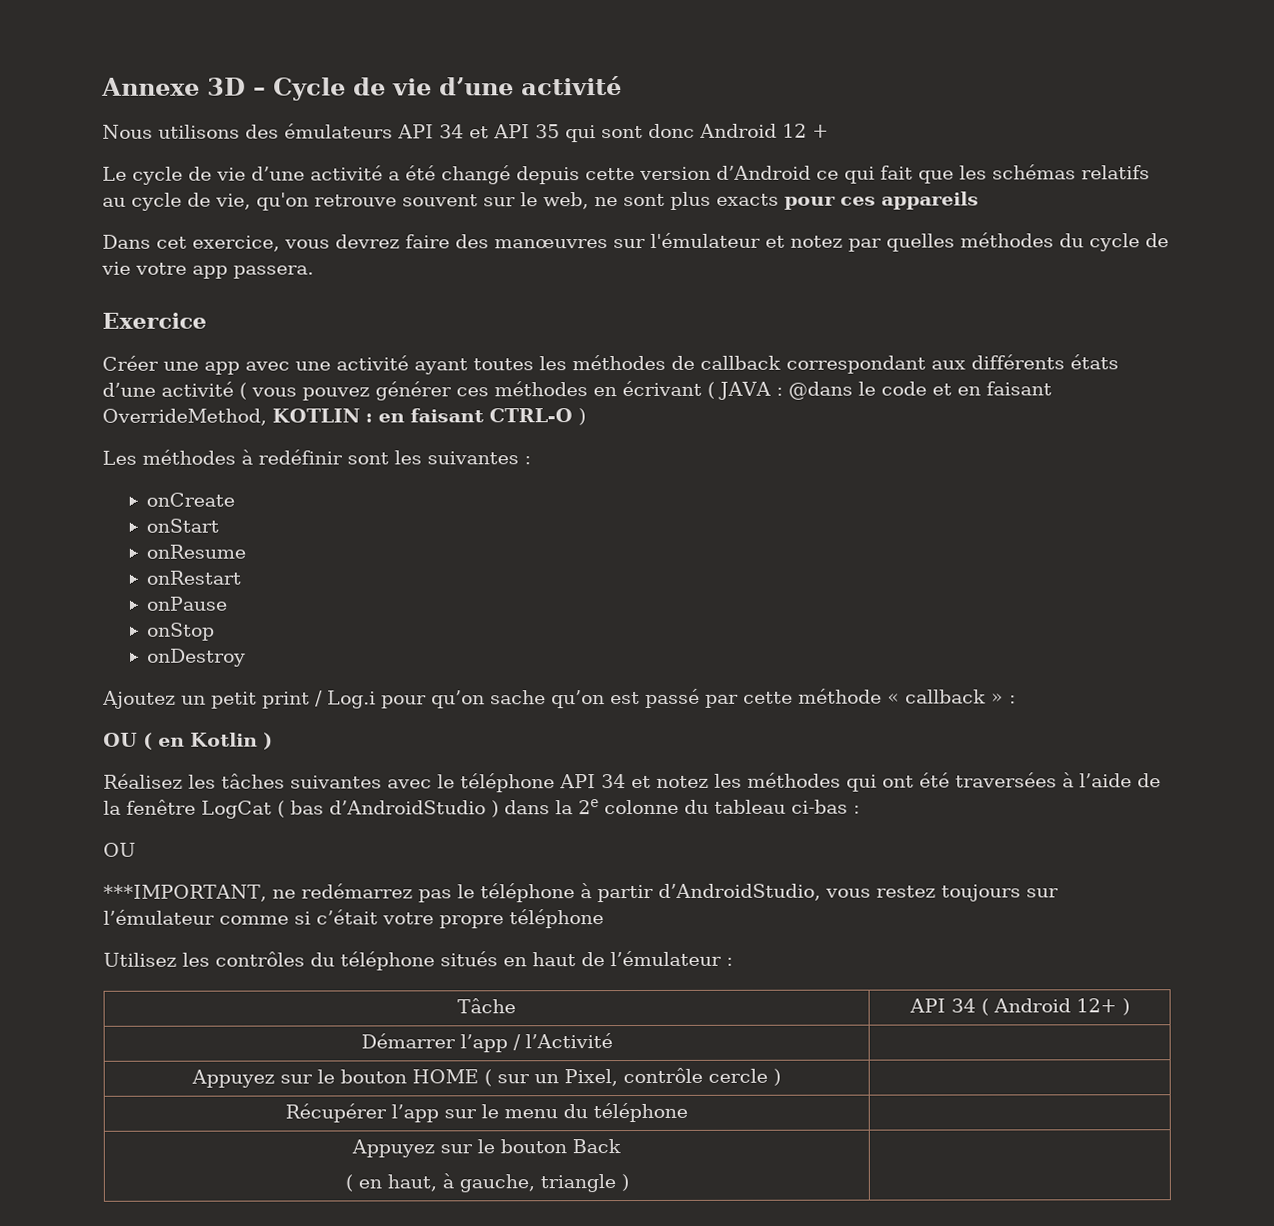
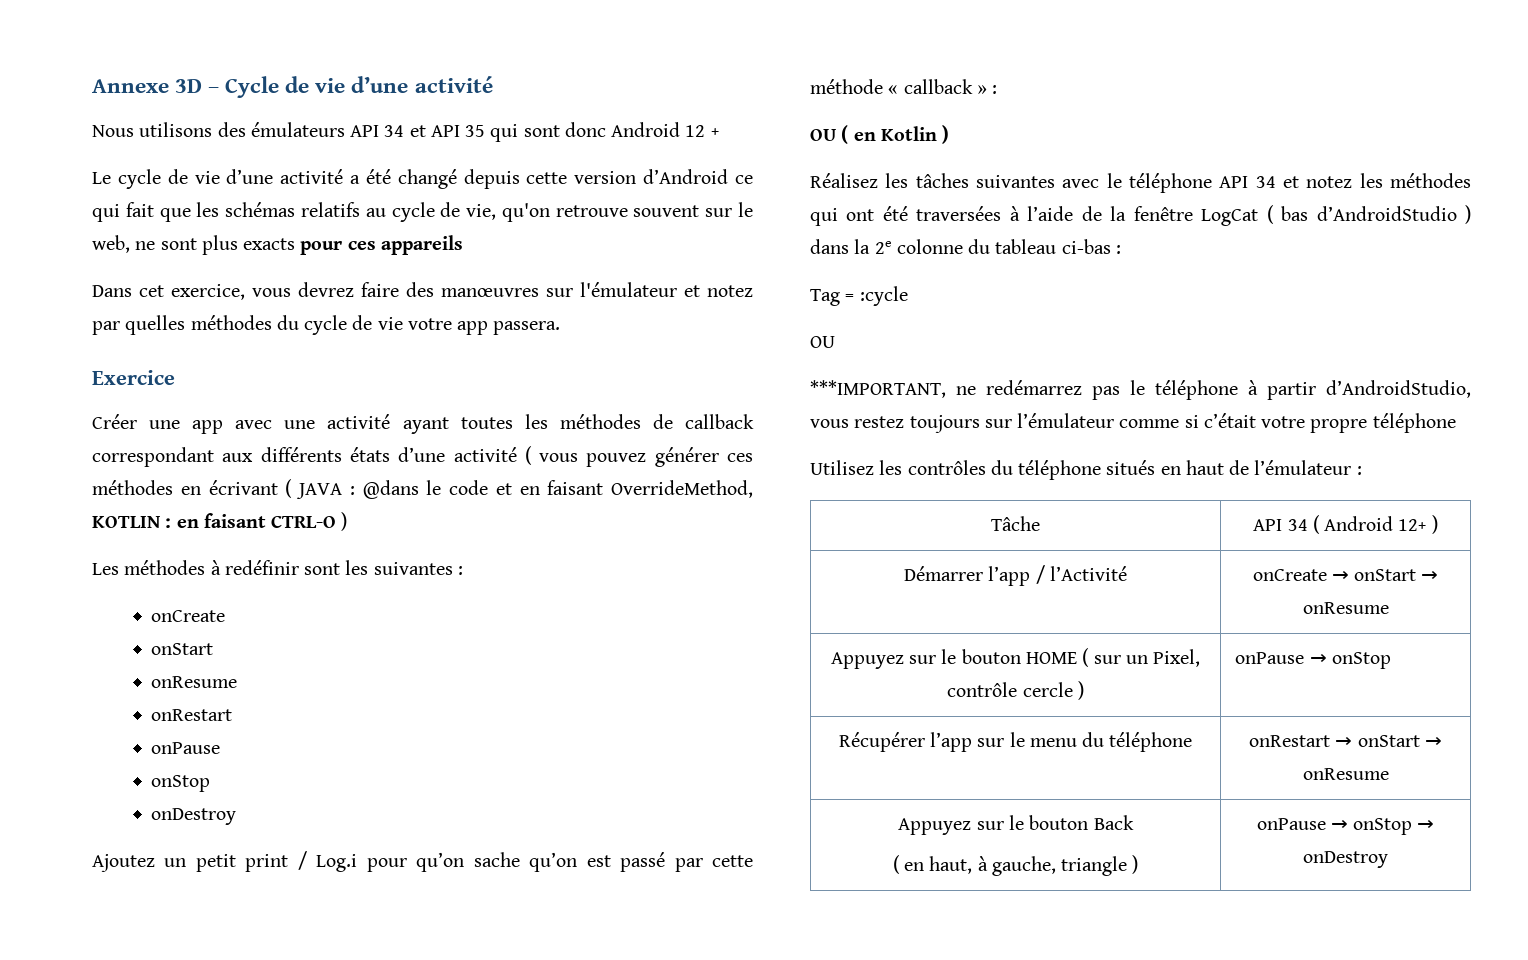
(860, 809) none -> [810,286,908,306] // Tag = :cycle
(613, 1041) none -> [1252,569,1439,581] [1302,602,1389,614] onCreate → onStart → onResume
(781, 1077) none -> [1235,652,1392,669] onPause → onStop
(688, 1112) none -> [1249,735,1442,747] [1302,768,1389,780] onRestart → onStart → onResume
(629, 1183) none -> [1256,818,1435,835] [1303,851,1388,868] onPause → onStop → onDestroy

